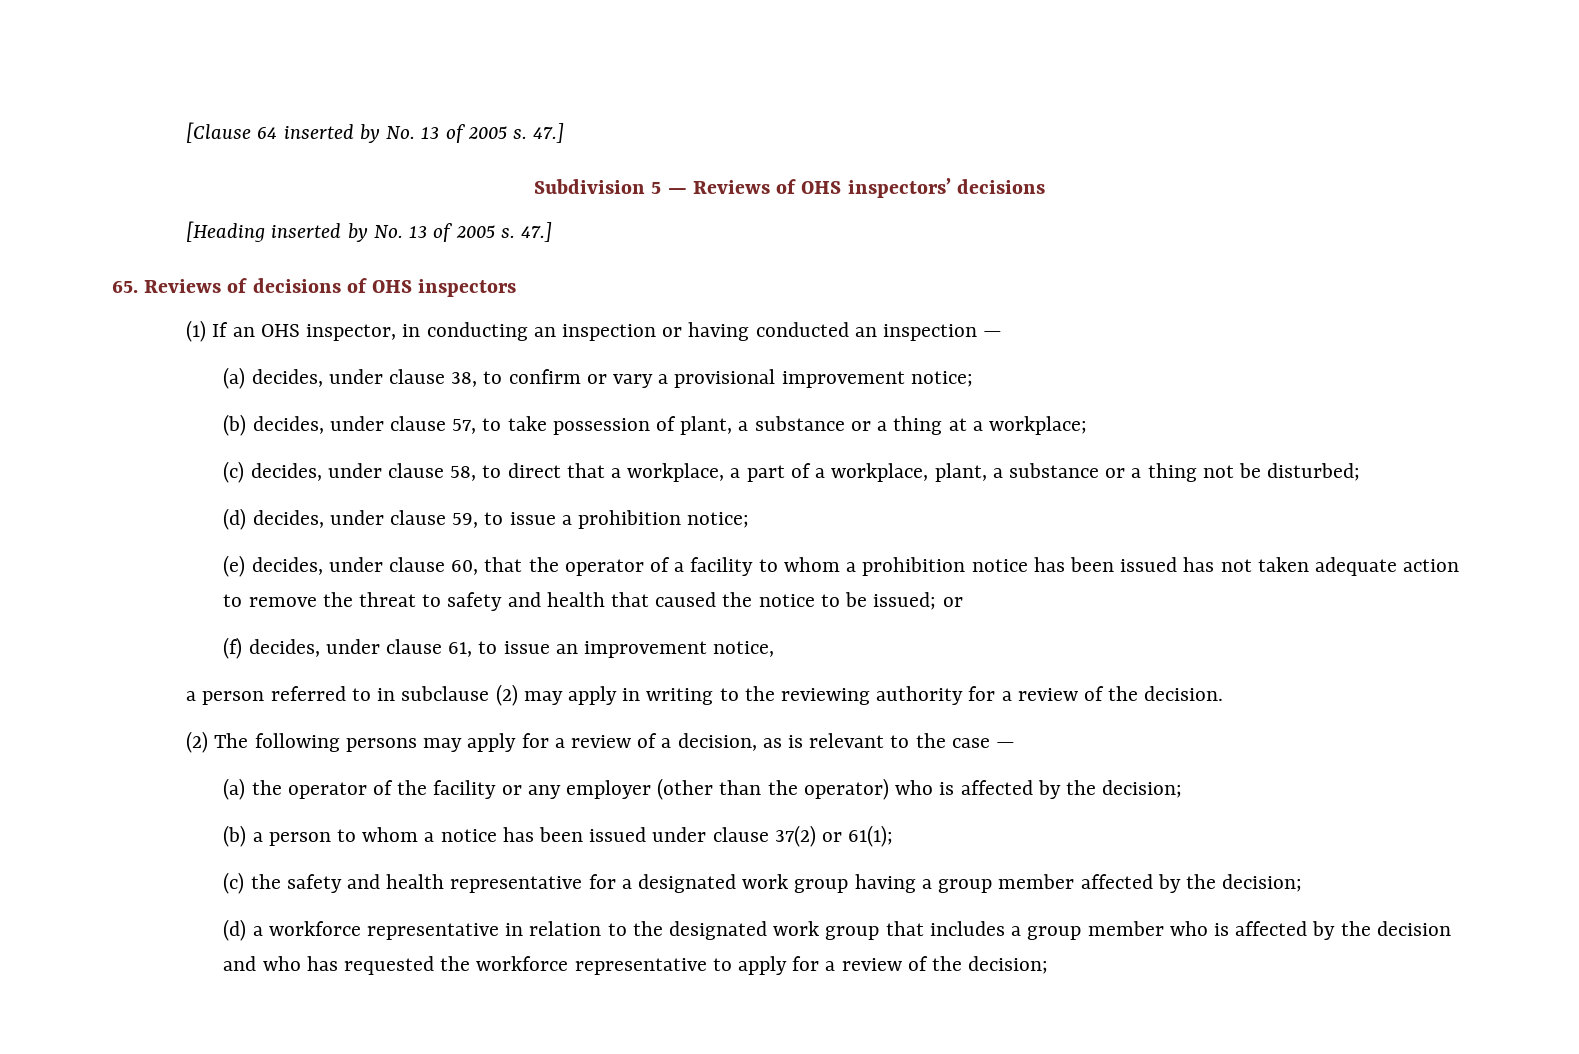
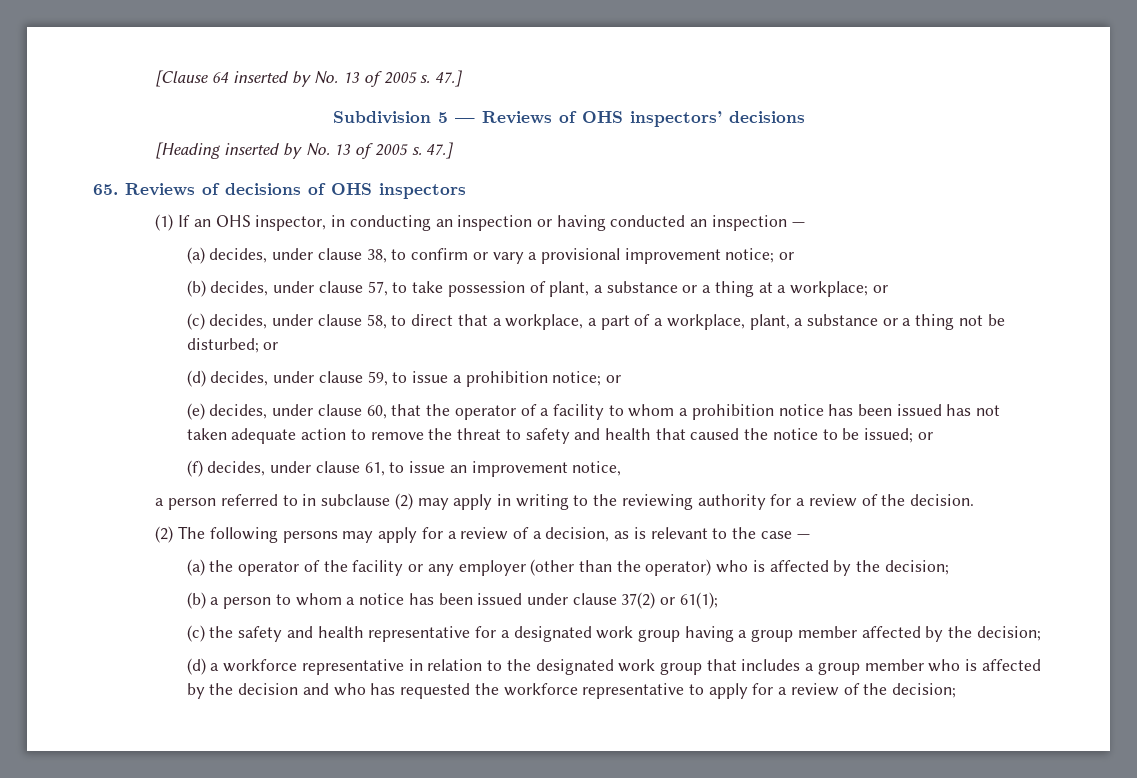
(973, 379) none -> [779,252,795,260] or
(1087, 425) none -> [872,285,888,293] or
(1361, 472) none -> [263,342,279,350] or
(750, 520) none -> [605,375,621,383] or

